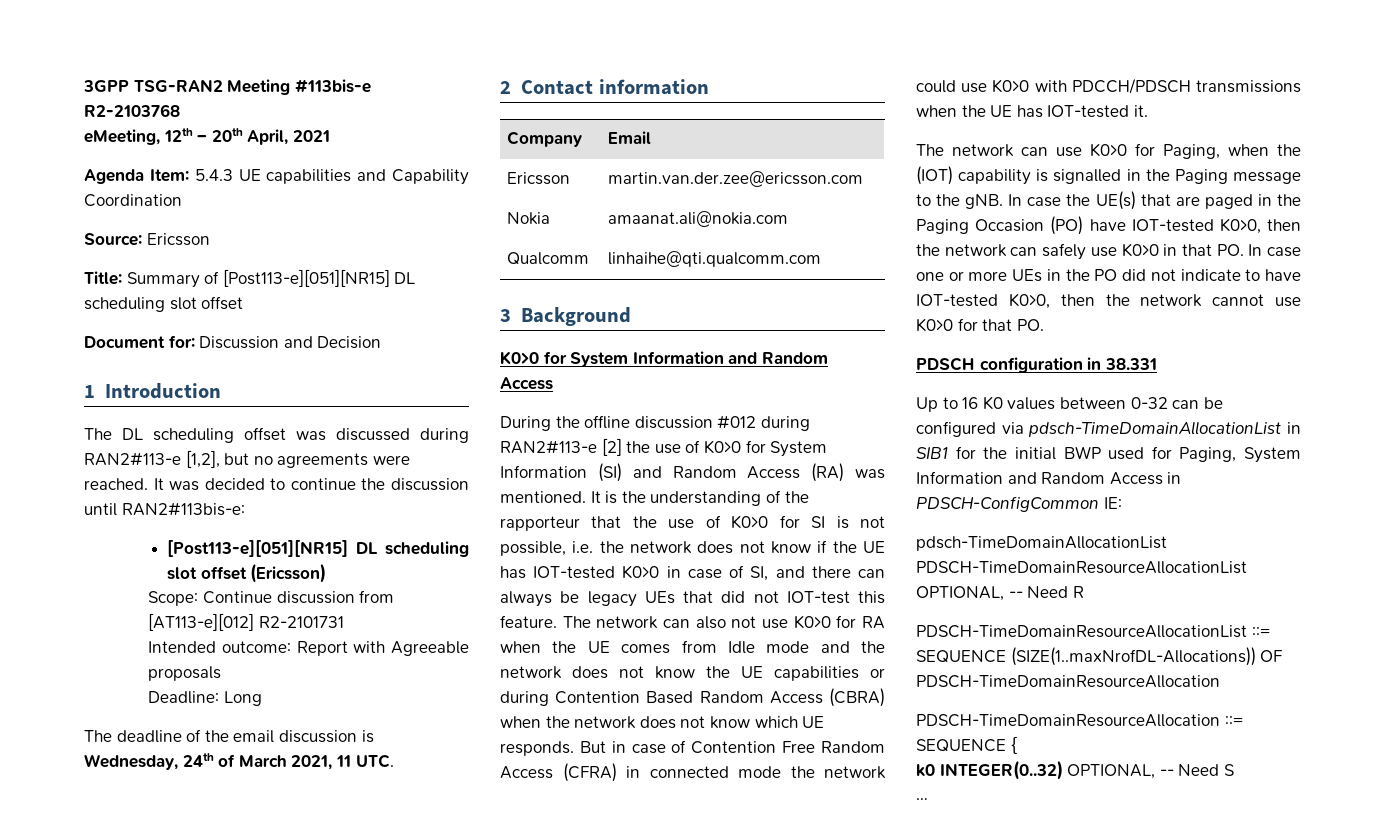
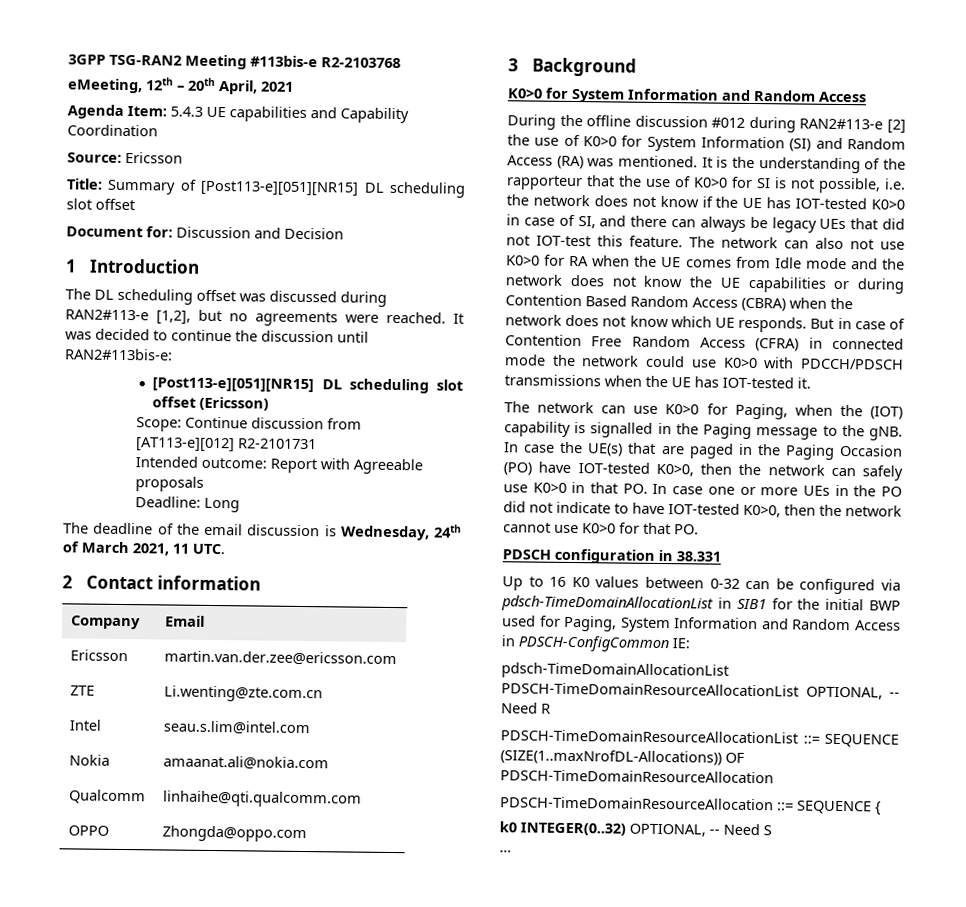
(864, 179) none -> [69,685,95,696] [163,685,323,703] [68,719,102,731] [162,720,310,736] // ZTE | Li.wenting@zte.com.cn // Intel | seau.s.lim@intel.com
(822, 259) none -> [67,825,109,836] [161,825,307,843] // OPPO | Zhongda@oppo.com

